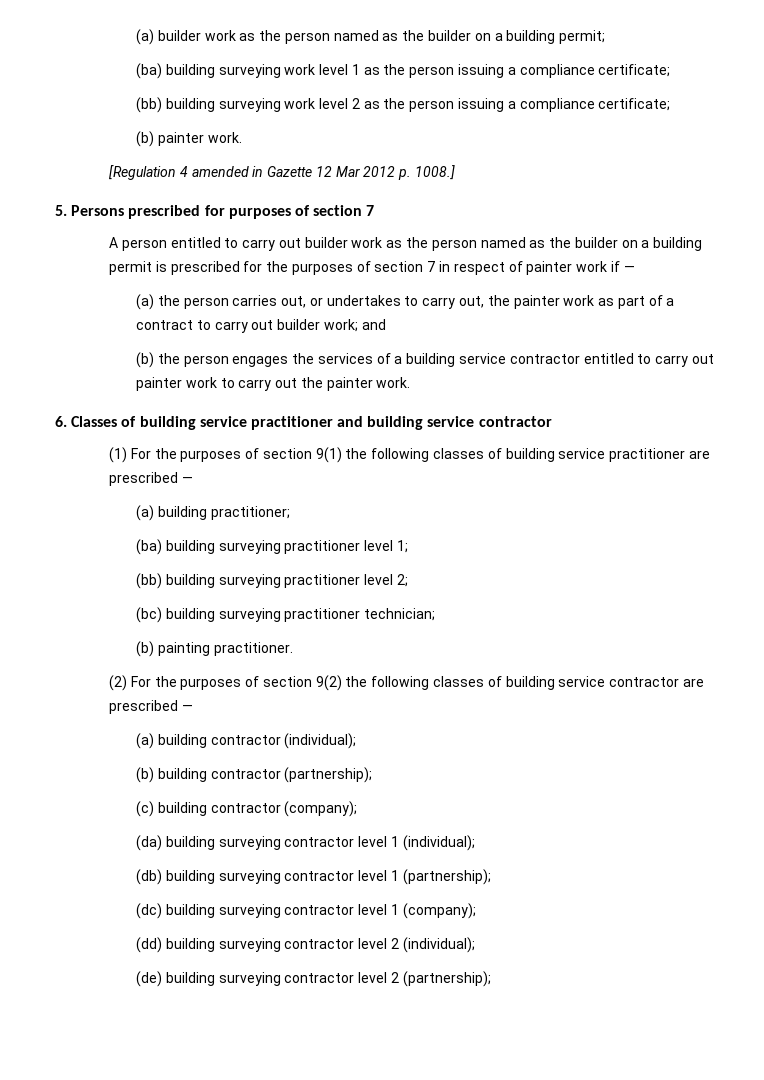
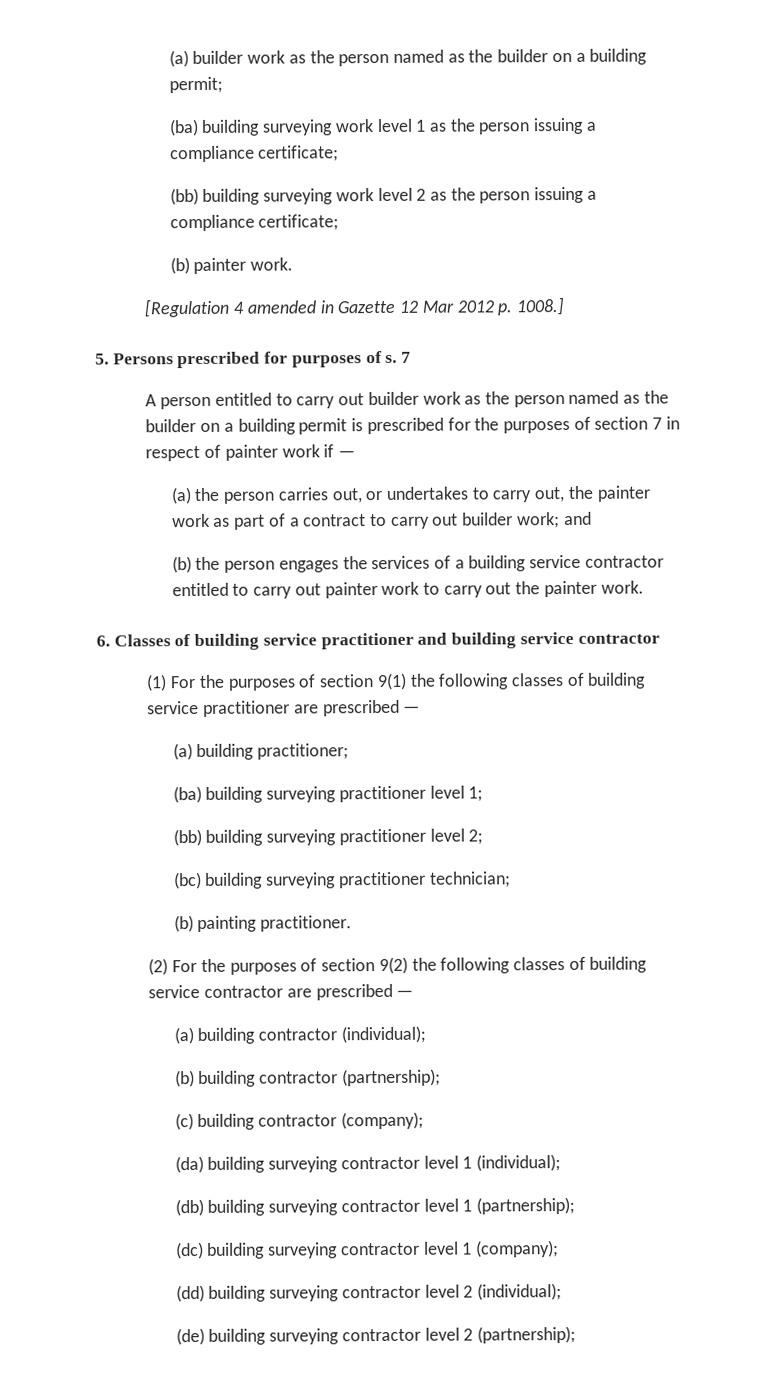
[313,205,363,216] section -> [385,354,398,363] s.

